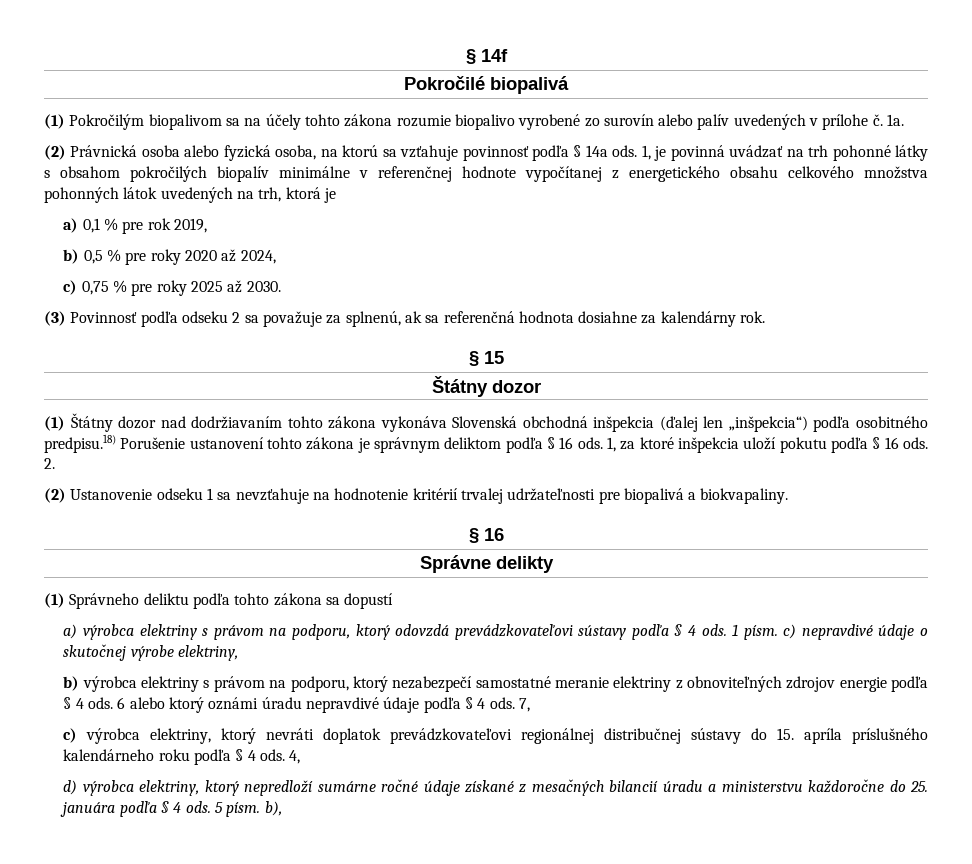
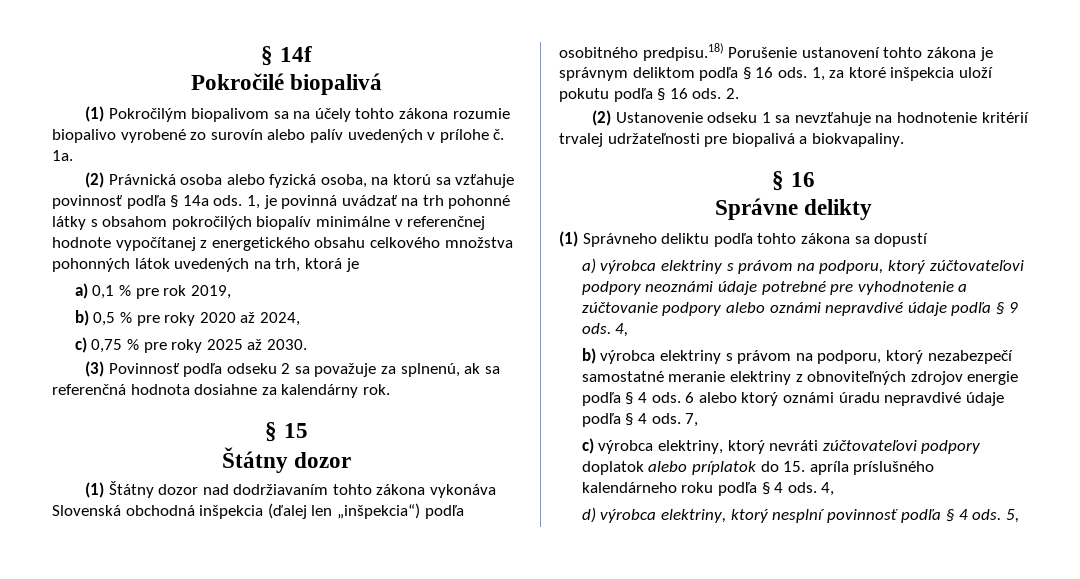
[395,624,929,640] [63,644,239,661] odovzdá prevádzkovateľovi sústavy podľa § 4 ods. 1 písm. c) nepravdivé údaje o skutočnej výrobe elektriny, -> [929,260,1024,271] [581,281,968,295] [581,302,1018,316] [581,323,629,337] zúčtovateľovi podpory neoznámi údaje potrebné pre vyhodnotenie a zúčtovanie podpory alebo oznámi nepravdivé údaje podľa § 9 ods. 4,
[323,728,742,744] doplatok prevádzkovateľovi regionálnej distribučnej sústavy -> [822,440,981,454] [581,461,757,475] zúčtovateľovi podpory doplatok alebo príplatok
[244,779,929,796] [60,801,282,817] nepredloží sumárne ročné údaje získané z mesačných bilancií úradu a ministerstvu každoročne do 25. januára podľa § 4 ods. 5 písm. b), -> [772,509,1019,523] nesplní povinnosť podľa § 4 ods. 5,

